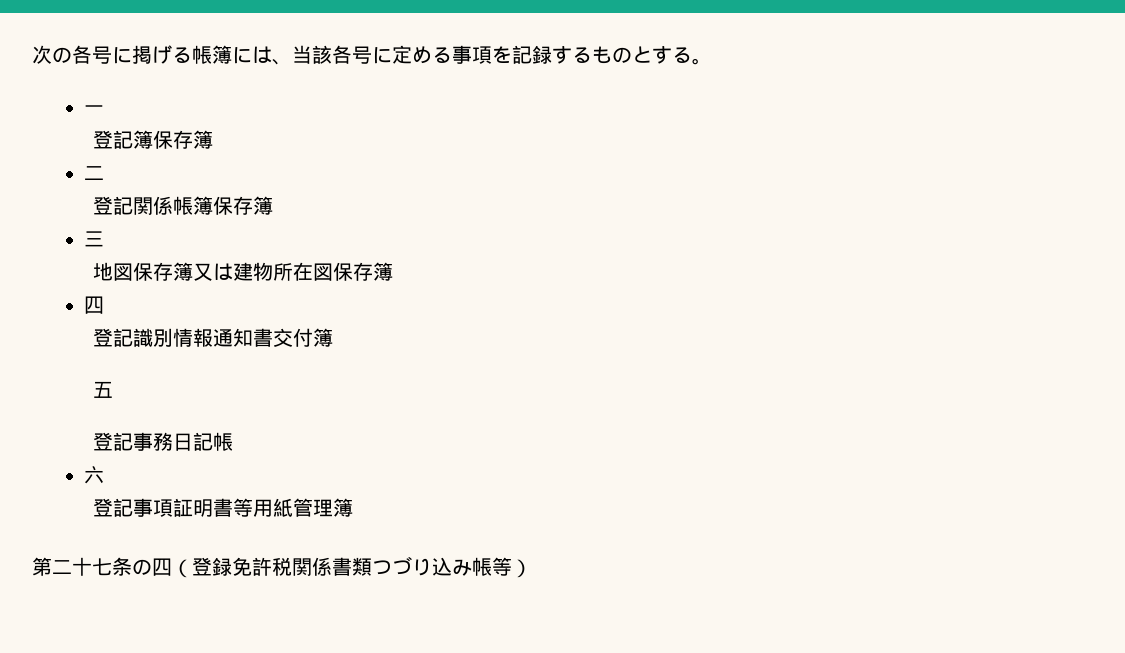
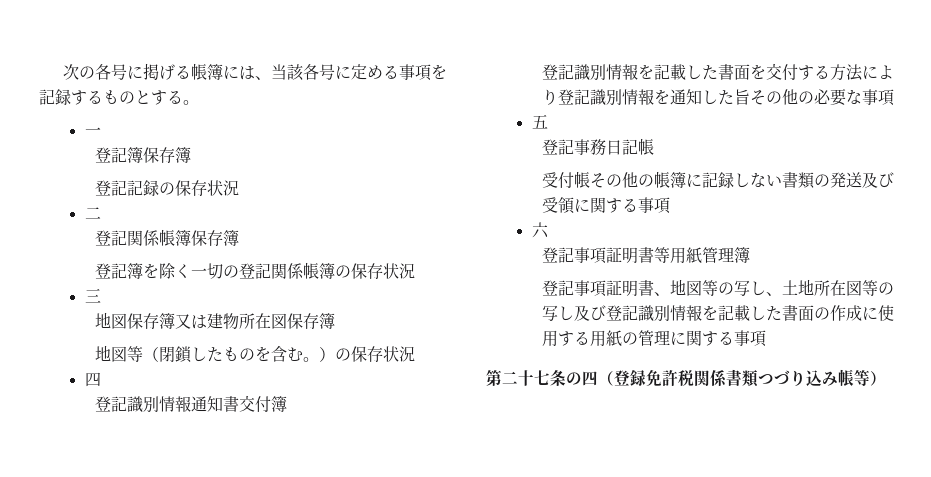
(213, 139) none -> [95,180,240,196] // 登記記録の保存状況
(273, 205) none -> [95,262,416,279] // 登記簿を除く一切の登記関係帳簿の保存状況
(393, 271) none -> [95,345,416,363] // 地図等（閉鎖したものを含む。）の保存状況
[92,381,113,398] [92,432,233,451] 五 // 登記事務日記帳 -> [542,63,895,81] [542,89,895,106] [531,114,548,129] [542,138,655,155] [542,171,895,189] [542,197,671,214] 登記識別情報を記載した書面を交付する方法により登記識別情報を通知した旨その他の必要な事項 // 五 // 登記事務日記帳 // 受付帳その他の帳簿に記録しない書類の発送及び受領に関する事項
(353, 507) none -> [542,279,895,297] [542,305,895,322] [542,330,767,347] // 登記事項証明書、地図等の写し、土地所在図等の写し及び登記識別情報を記載した書面の作成に使用する用紙の管理に関する事項

